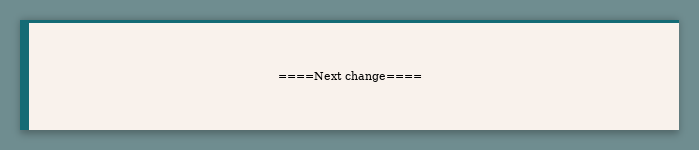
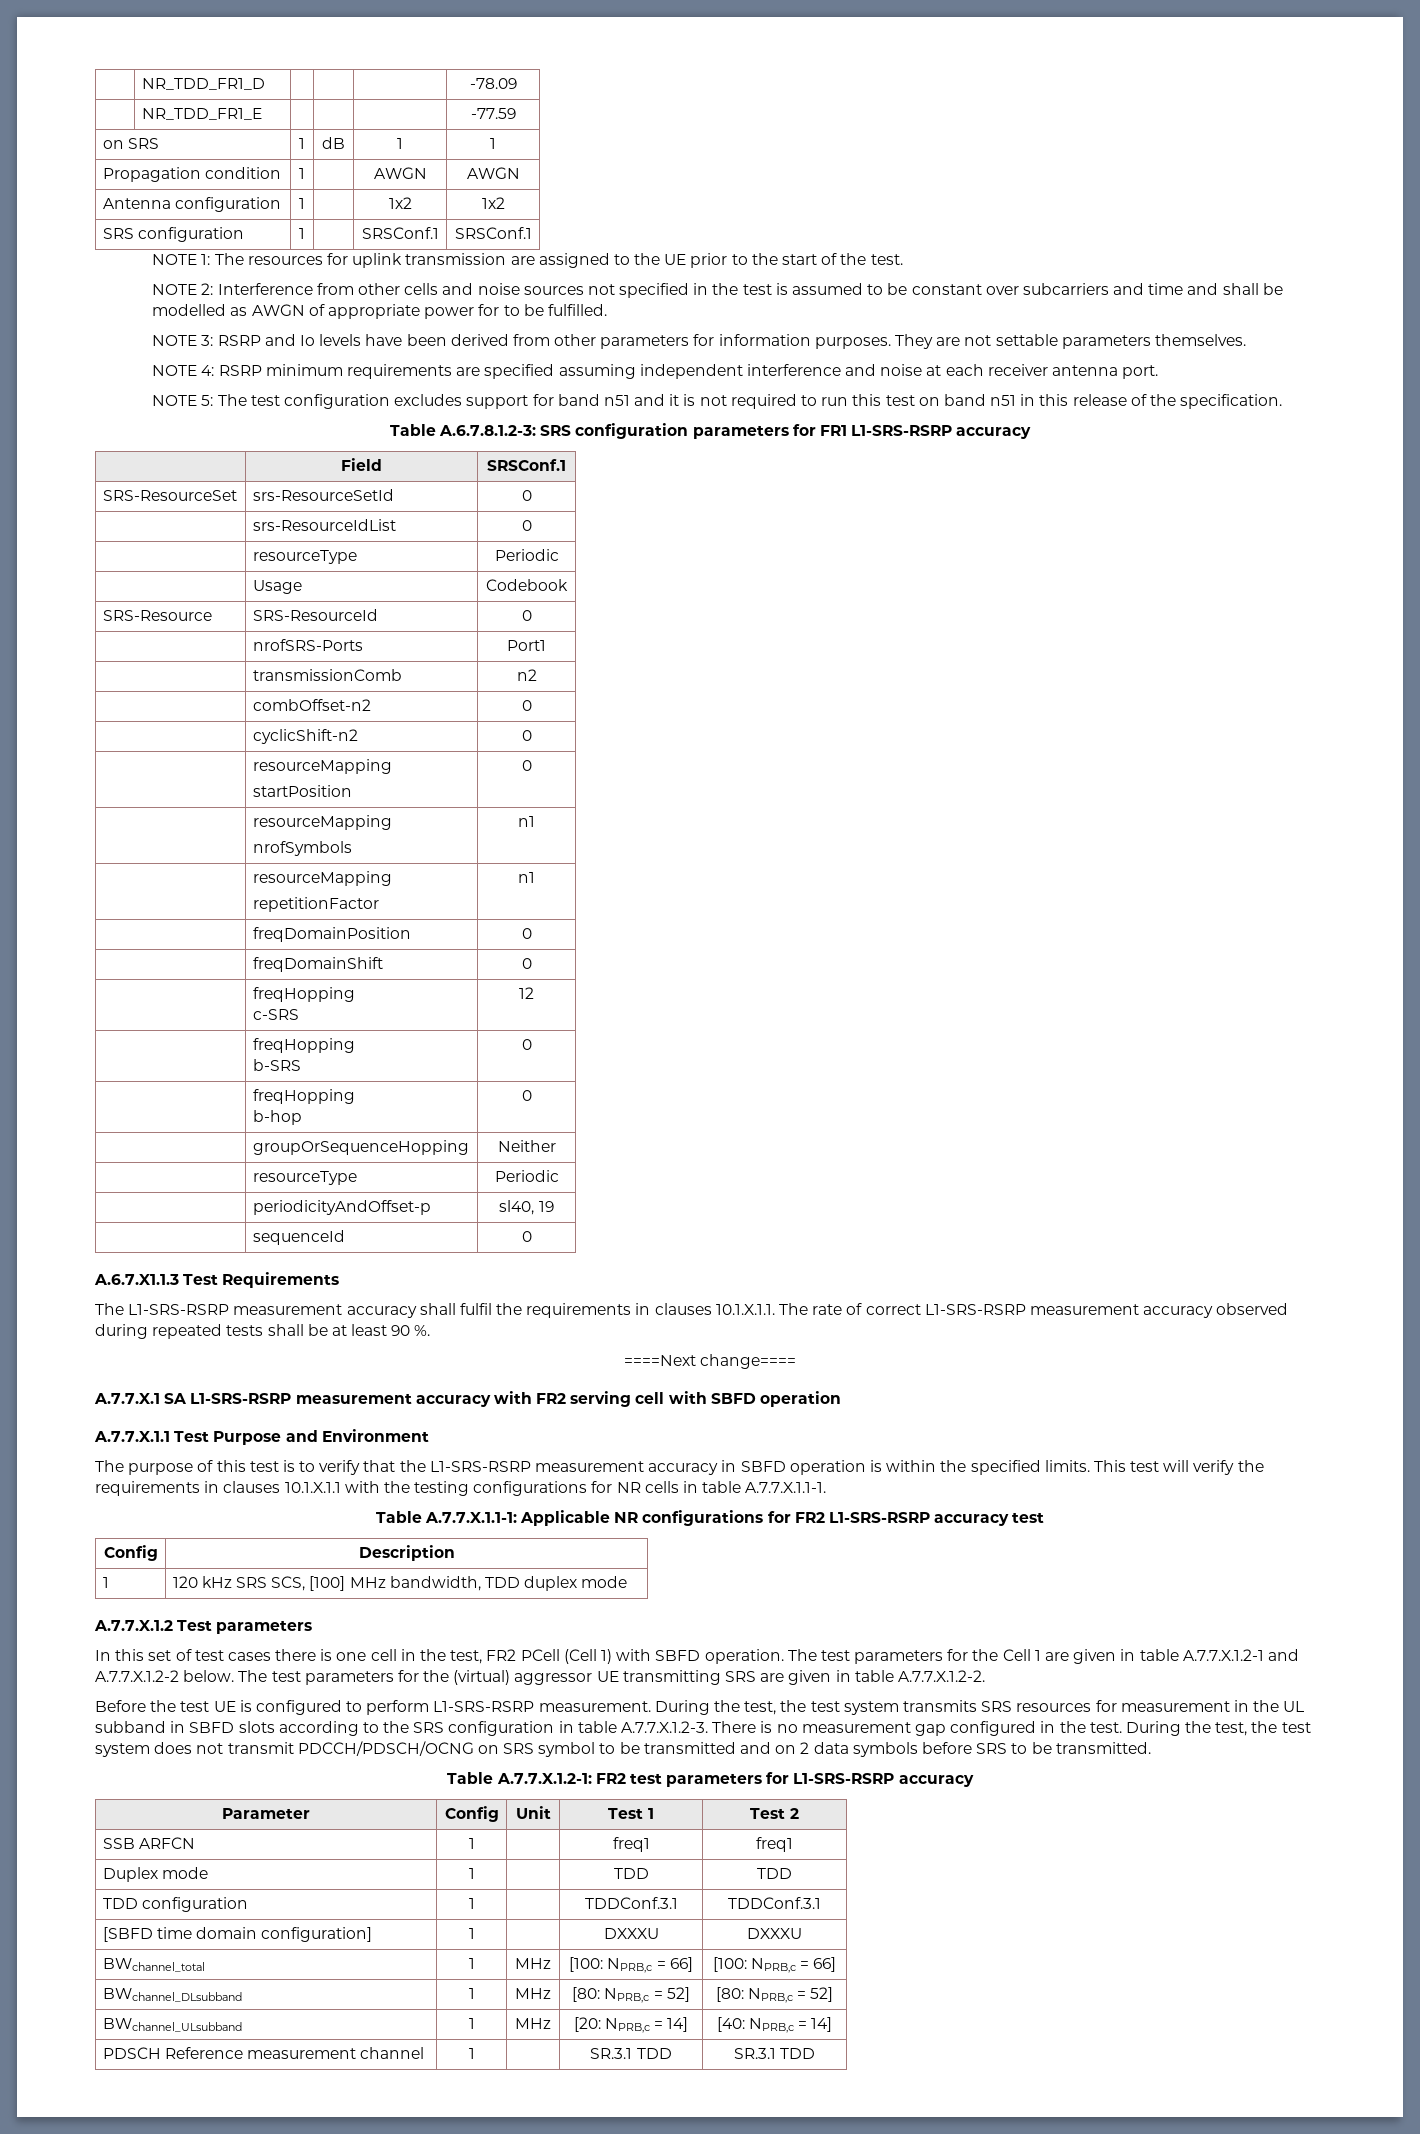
[277,71,422,82] ====Next change==== -> [141,78,265,90] [469,78,517,89] [141,108,262,120] [470,108,516,119] [102,138,159,149] [299,138,305,149] [322,137,345,149] [397,138,403,149] [490,138,496,149] [102,167,281,182] [299,168,305,179] [373,167,427,179] [466,167,520,179] [102,197,281,212] [299,198,305,209] [388,197,412,209] [481,197,505,209] [102,227,244,242] [299,228,305,239] [361,227,439,239] [454,227,532,239] [152,253,903,268] [152,283,1283,298] [152,304,607,319] [152,334,1246,349] [152,364,1159,379] [152,394,1283,409] [389,423,1032,439] [341,458,382,471] [487,459,566,471] [102,490,237,501] [252,489,394,501] [521,490,532,501] [252,519,396,531] [521,520,532,531] [252,550,357,564] [494,549,559,561] [252,580,302,594] [486,579,568,591] [102,610,212,621] [252,609,378,621] [521,610,532,621] [252,639,363,651] [507,640,546,651] [252,669,402,681] [516,669,537,681] [252,699,371,711] [521,700,532,711] [252,729,358,744] [521,730,532,741] [252,759,392,774] [252,785,352,797] [521,760,532,771] [252,815,392,830] [252,841,352,856] [518,816,535,827] [252,871,392,886] [252,897,379,912] [518,872,535,883] [252,927,411,942] [521,928,532,939] [252,957,383,972] [521,958,532,969] [252,987,355,1002] [252,1009,299,1020] [519,987,534,999] [252,1038,355,1053] [252,1059,301,1071] [521,1039,532,1050] [252,1089,355,1104] [252,1110,302,1125] [521,1090,532,1101] [252,1140,469,1155] [497,1140,556,1152] [252,1171,357,1185] [494,1170,559,1182] [252,1200,431,1215] [499,1200,554,1215] [252,1230,345,1245] [521,1231,532,1242] [94,1272,340,1288] [95,1303,1289,1318] [95,1324,431,1339] [623,1354,797,1369] [94,1391,842,1407] [94,1429,429,1445] [95,1460,1264,1475] [95,1481,827,1496] [375,1510,1045,1526] [103,1545,158,1561] [358,1545,455,1561] [102,1577,109,1588] [172,1576,628,1591] [94,1620,313,1634] [95,1649,1299,1664] [95,1670,985,1685] [95,1700,1305,1715] [95,1721,1311,1736] [95,1741,1151,1757] [447,1772,974,1787] [222,1808,310,1819] [444,1806,499,1822] [515,1806,551,1819] [608,1808,654,1819] [750,1808,799,1819] [102,1837,195,1849] [468,1838,475,1849] [612,1837,650,1852] [756,1837,793,1852] [102,1867,208,1882] [468,1868,475,1879] [613,1868,649,1879] [757,1868,792,1879] [102,1897,248,1912] [468,1898,475,1909] [584,1897,678,1909] [728,1897,821,1909] [102,1927,373,1942] [468,1928,475,1939] [603,1928,659,1939] [747,1928,802,1939] [102,1958,205,1972] [468,1958,475,1969] [515,1958,551,1969] [569,1957,693,1973] [712,1957,837,1973] [102,1988,242,2002] [468,1988,475,1999] [515,1988,551,1999] [572,1987,690,2003] [715,1987,834,2003] [102,2018,242,2032] [468,2018,475,2029] [515,2018,551,2029] [573,2017,689,2033] [716,2017,833,2033] [102,2047,425,2059] [468,2048,475,2059] [590,2048,672,2059] [733,2048,816,2059] | NR_TDD_FR1_D | | | | -78.09 // | NR_TDD_FR1_E | | | | -77.59 // on SRS | 1 | dB | 1 | 1 // Propagation condition | 1 | | AWGN | AWGN // Antenna configuration | 1 | | 1x2 | 1x2 // SRS configuration | 1 | | SRSConf.1 | SRSConf.1 // NOTE 1: The resources for uplink transmission are assigned to the UE prior to the start of the test. // NOTE 2: Interference from other cells and noise sources not specified in the test is assumed to be constant over subcarriers and time and shall be modelled as AWGN of appropriate power for to be fulfilled. // NOTE 3: RSRP and Io levels have been derived from other parameters for information purposes. They are not settable parameters themselves. // NOTE 4: RSRP minimum requirements are specified assuming independent interference and noise at each receiver antenna port. // NOTE 5: The test configuration excludes support for band n51 and it is not required to run this test on band n51 in this release of the specification. // Table A.6.7.8.1.2-3: SRS configuration parameters for FR1 L1-SRS-RSRP accuracy // | Field | SRSConf.1 // SRS-ResourceSet | srs-ResourceSetId | 0 // | srs-ResourceIdList | 0 // | resourceType | Periodic // | Usage | Codebook // SRS-Resource | SRS-ResourceId | 0 // | nrofSRS-Ports | Port1 // | transmissionComb | n2 // | combOffset-n2 | 0 // | cyclicShift-n2 | 0 // | resourceMapping // startPosition | 0 // | resourceMapping // nrofSymbols | n1 // | resourceMapping // repetitionFactor | n1 // | freqDomainPosition | 0 // | freqDomainShift | 0 // | freqHopping // c-SRS | 12 // | freqHopping // b-SRS | 0 // | freqHopping // b-hop | 0 // | groupOrSequenceHopping | Neither // | resourceType | Periodic // | periodicityAndOffset-p | sl40, 19 // | sequenceId | 0 // A.6.7.X1.1.3 Test Requirements // The L1-SRS-RSRP measurement accuracy shall fulfil the requirements in clauses 10.1.X.1.1. The rate of correct L1-SRS-RSRP measurement accuracy observed during repeated tests shall be at least 90 %. // ====Next change==== // A.7.7.X.1 SA L1-SRS-RSRP measurement accuracy with FR2 serving cell with SBFD operation // A.7.7.X.1.1 Test Purpose and Environment // The purpose of this test is to verify that the L1-SRS-RSRP measurement accuracy in SBFD operation is within the specified limits. This test will verify the requirements in clauses 10.1.X.1.1 with the testing configurations for NR cells in table A.7.7.X.1.1-1. // Table A.7.7.X.1.1-1: Applicable NR configurations for FR2 L1-SRS-RSRP accuracy test // Config | Description // 1 | 120 kHz SRS SCS, [100] MHz bandwidth, TDD duplex mode // A.7.7.X.1.2 Test parameters // In this set of test cases there is one cell in the test, FR2 PCell (Cell 1) with SBFD operation. The test parameters for the Cell 1 are given in table A.7.7.X.1.2-1 and A.7.7.X.1.2-2 below. The test parameters for the (virtual) aggressor UE transmitting SRS are given in table A.7.7.X.1.2-2. // Before the test UE is configured to perform L1-SRS-RSRP measurement. During the test, the test system transmits SRS resources for measurement in the UL subband in SBFD slots according to the SRS configuration in table A.7.7.X.1.2-3. There is no measurement gap configured in the test. During the test, the test system does not transmit PDCCH/PDSCH/OCNG on SRS symbol to be transmitted and on 2 data symbols before SRS to be transmitted. // Table A.7.7.X.1.2-1: FR2 test parameters for L1-SRS-RSRP accuracy // Parameter | Config | Unit | Test 1 | Test 2 // SSB ARFCN | 1 | | freq1 | freq1 // Duplex mode | 1 | | TDD | TDD // TDD configuration | 1 | | TDDConf.3.1 | TDDConf.3.1 // [SBFD time domain configuration] | 1 | | DXXXU | DXXXU // BWchannel_total | 1 | MHz | [100: NPRB,c = 66] | [100: NPRB,c = 66] // BWchannel_DLsubband | 1 | MHz | [80: NPRB,c = 52] | [80: NPRB,c = 52] // BWchannel_ULsubband | 1 | MHz | [20: NPRB,c = 14] | [40: NPRB,c = 14] // PDSCH Reference measurement channel | 1 | | SR.3.1 TDD | SR.3.1 TDD

